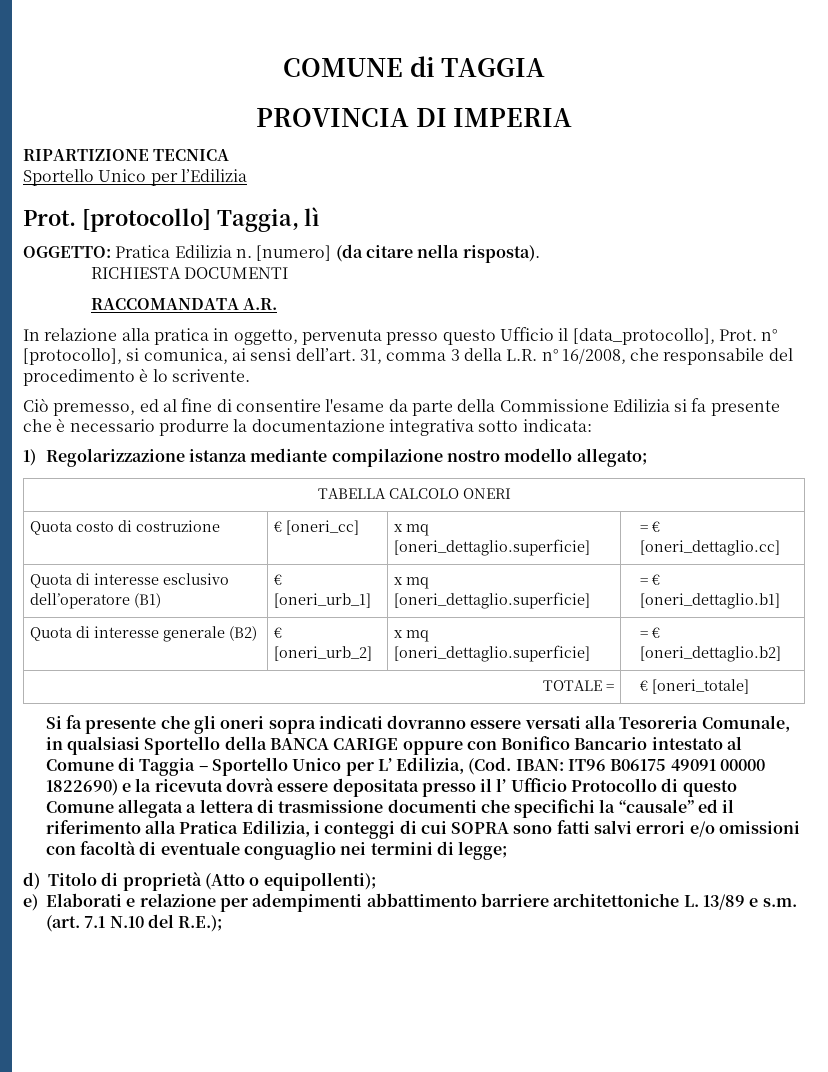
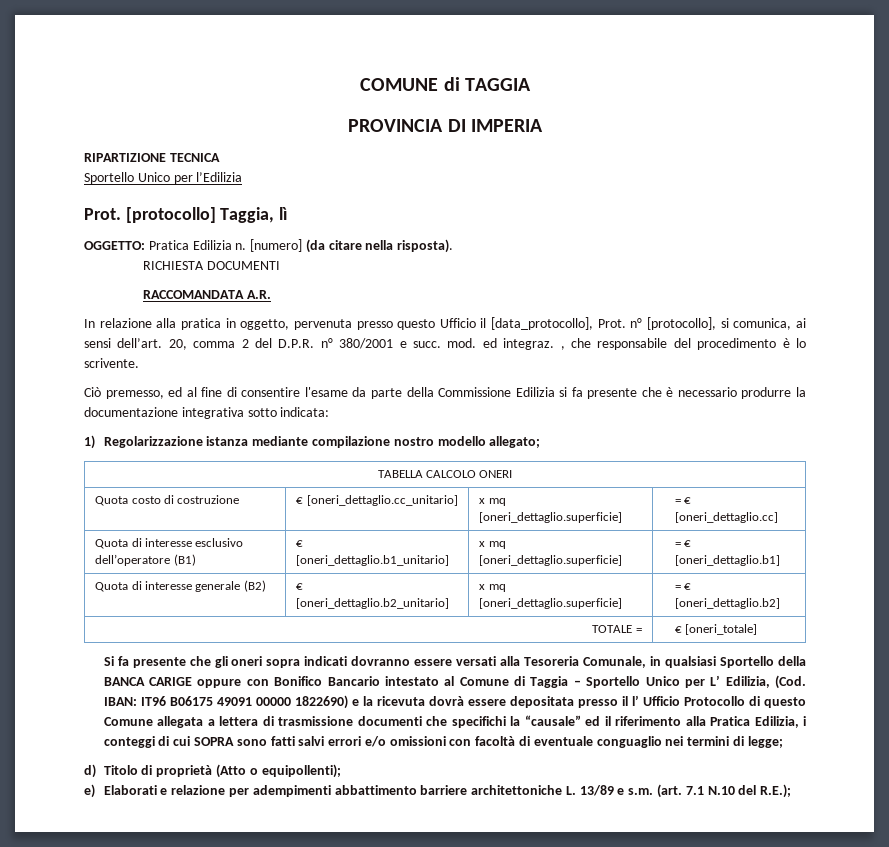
[359,348,626,364] 31, comma 3 della L.R. n° 16/2008, -> [168,338,565,350] 20, comma 2 del D.P.R. n° 380/2001 e succ. mod. ed integraz. ,
[285,520,359,535] [oneri_cc] -> [306,495,458,506] [oneri_dettaglio.cc_unitario]
[273,593,371,608] [oneri_urb_1] -> [296,555,450,566] [oneri_dettaglio.b1_unitario]
[273,646,372,661] [oneri_urb_2] -> [296,598,450,609] [oneri_dettaglio.b2_unitario]

